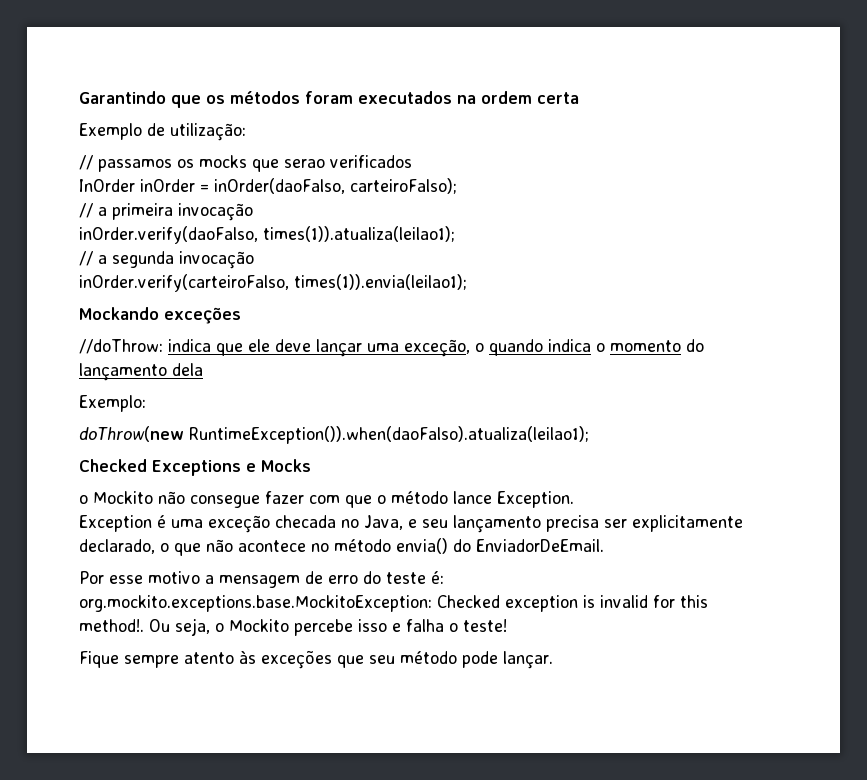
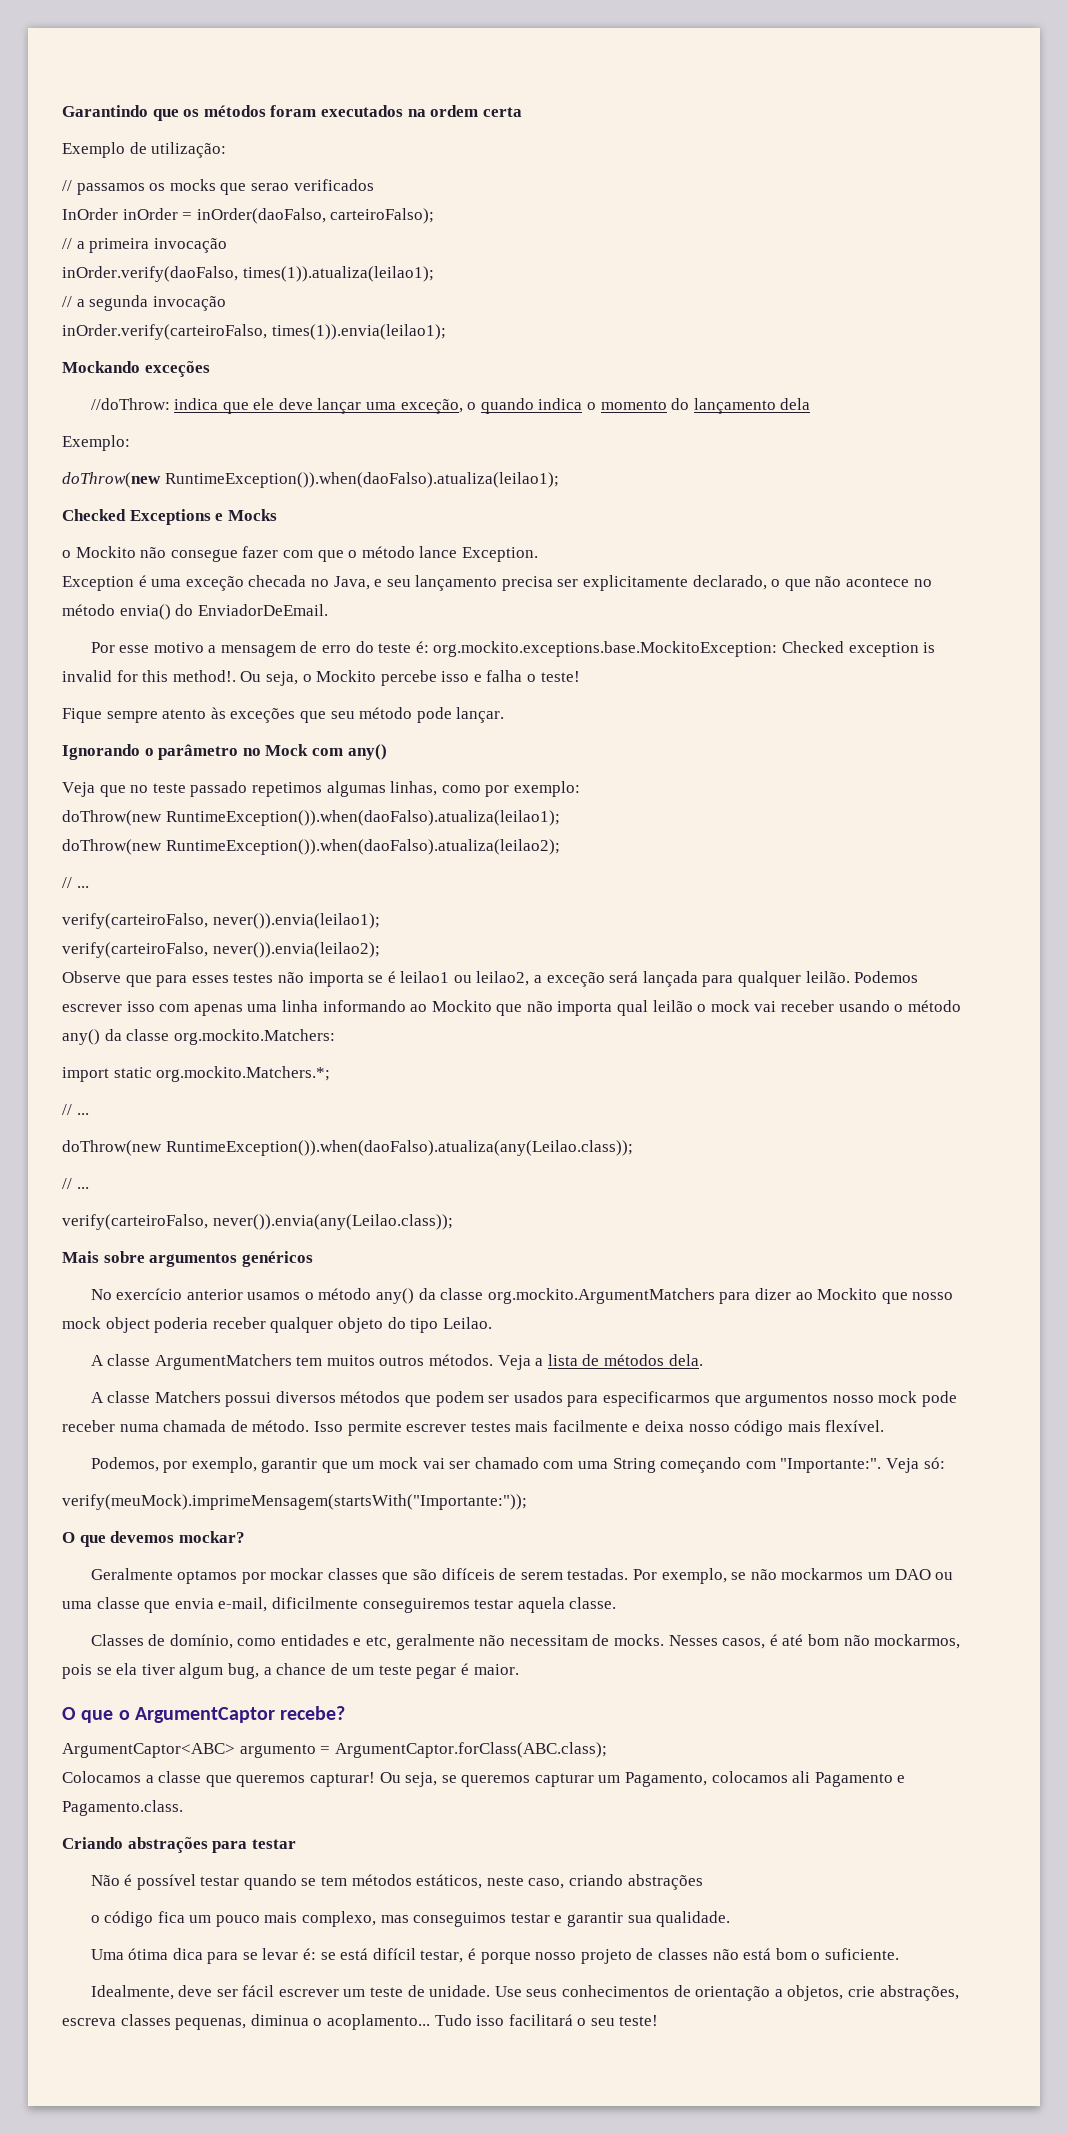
(553, 660) none -> [62,744,387,760] [62,781,580,797] [62,810,560,826] [62,839,560,855] [62,877,89,888] [62,913,380,929] [62,942,380,958] [62,971,919,987] [62,1000,961,1016] [62,1029,335,1045] [62,1066,331,1082] [62,1104,89,1115] [62,1140,633,1156] [62,1178,89,1189] [62,1214,453,1230] [62,1251,313,1267] [90,1288,954,1304] [62,1317,492,1333] [90,1354,703,1370] [90,1391,957,1407] [62,1420,885,1436] [90,1457,945,1473] [62,1494,527,1510] [62,1531,245,1547] [90,1568,954,1584] [62,1597,617,1613] [90,1634,961,1650] [62,1663,519,1679] [62,1706,346,1723] [62,1742,607,1758] [62,1771,906,1787] [62,1800,183,1816] [62,1837,296,1853] [90,1874,703,1890] [90,1911,731,1927] [90,1948,899,1964] [90,1985,959,2001] [62,2014,659,2030] // Ignorando o parâmetro no Mock com any() // Veja que no teste passado repetimos algumas linhas, como por exemplo: // doThrow(new RuntimeException()).when(daoFalso).atualiza(leilao1); // doThrow(new RuntimeException()).when(daoFalso).atualiza(leilao2); // // ... // verify(carteiroFalso, never()).envia(leilao1); // verify(carteiroFalso, never()).envia(leilao2); // Observe que para esses testes não importa se é leilao1 ou leilao2, a exceção será lançada para qualquer leilão. Podemos escrever isso com apenas uma linha informando ao Mockito que não importa qual leilão o mock vai receber usando o método any() da classe org.mockito.Matchers: // import static org.mockito.Matchers.*; // // ... // doThrow(new RuntimeException()).when(daoFalso).atualiza(any(Leilao.class)); // // ... // verify(carteiroFalso, never()).envia(any(Leilao.class)); // Mais sobre argumentos genéricos // No exercício anterior usamos o método any() da classe org.mockito.ArgumentMatchers para dizer ao Mockito que nosso mock object poderia receber qualquer objeto do tipo Leilao. // A classe ArgumentMatchers tem muitos outros métodos. Veja a lista de métodos dela. // A classe Matchers possui diversos métodos que podem ser usados para especificarmos que argumentos nosso mock pode receber numa chamada de método. Isso permite escrever testes mais facilmente e deixa nosso código mais flexível. // Podemos, por exemplo, garantir que um mock vai ser chamado com uma String começando com "Importante:". Veja só: // verify(meuMock).imprimeMensagem(startsWith("Importante:")); // O que devemos mockar? // Geralmente optamos por mockar classes que são difíceis de serem testadas. Por exemplo, se não mockarmos um DAO ou uma classe que envia e-mail, dificilmente conseguiremos testar aquela classe. // Classes de domínio, como entidades e etc, geralmente não necessitam de mocks. Nesses casos, é até bom não mockarmos, pois se ela tiver algum bug, a chance de um teste pegar é maior. // O que o ArgumentCaptor recebe? // ArgumentCaptor<ABC> argumento = ArgumentCaptor.forClass(ABC.class); // Colocamos a classe que queremos capturar! Ou seja, se queremos capturar um Pagamento, colocamos ali Pagamento e Pagamento.class. // Criando abstrações para testar // Não é possível testar quando se tem métodos estáticos, neste caso, criando abstrações // o código fica um pouco mais complexo, mas conseguimos testar e garantir sua qualidade. // Uma ótima dica para se levar é: se está difícil testar, é porque nosso projeto de classes não está bom o suficiente. // Idealmente, deve ser fácil escrever um teste de unidade. Use seus conhecimentos de orientação a objetos, crie abstrações, escreva classes pequenas, diminua o acoplamento... Tudo isso facilitará o seu teste!

